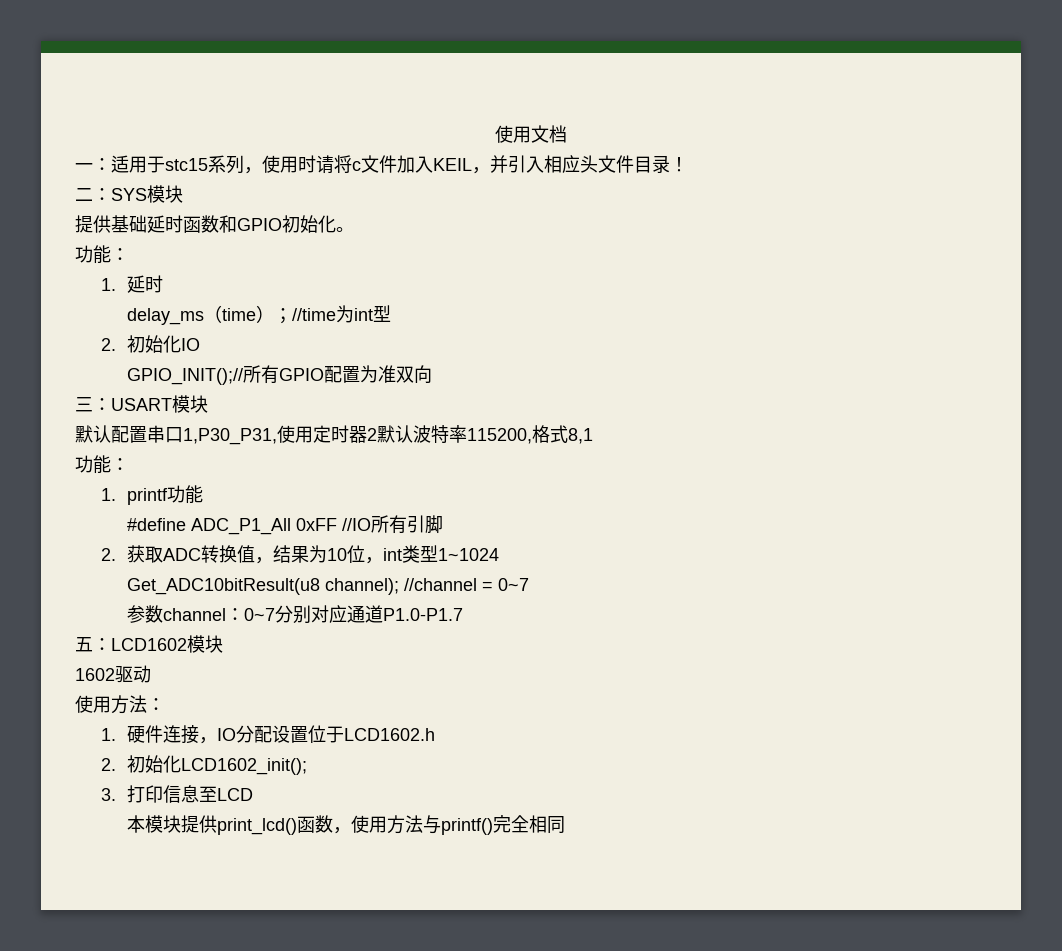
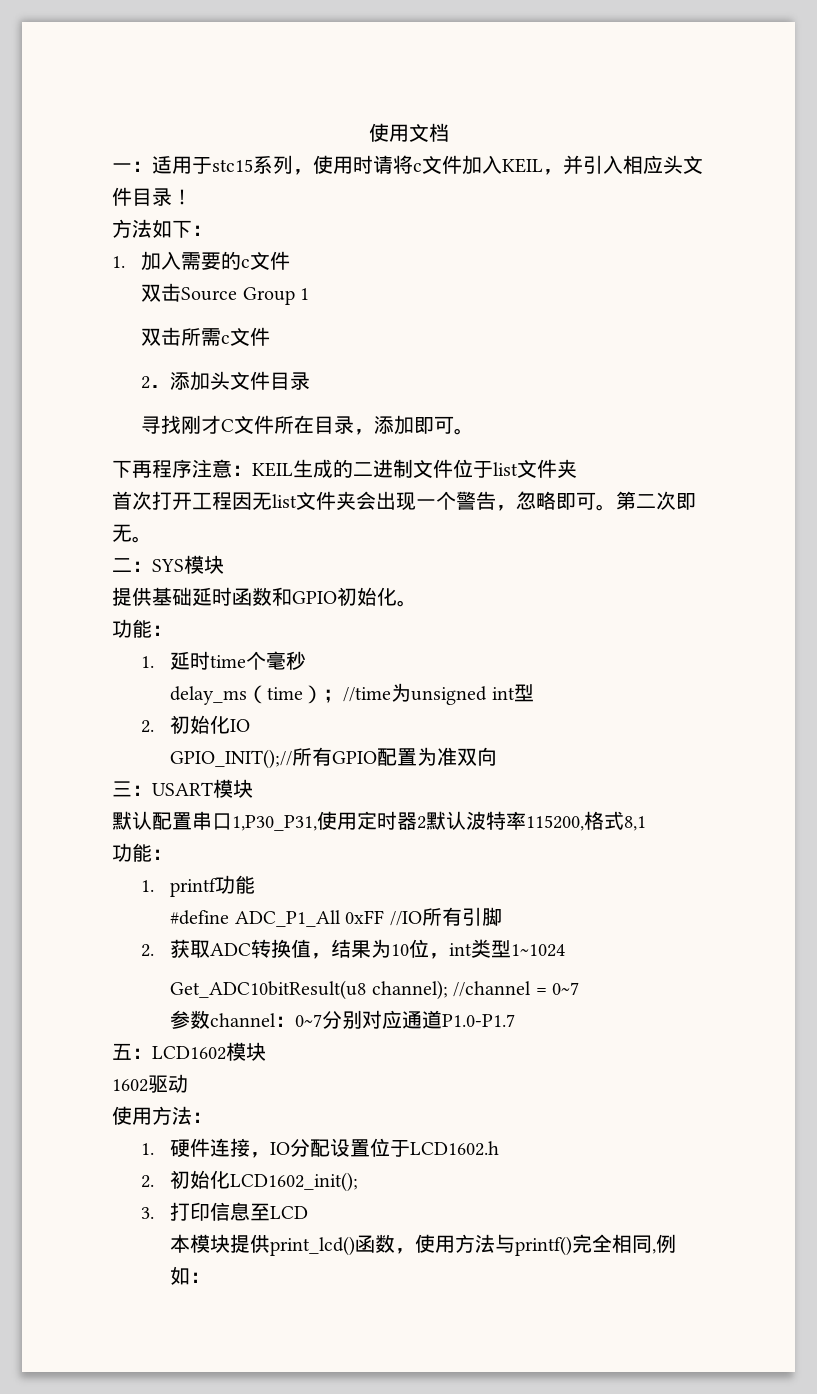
(688, 164) none -> [112,219,212,238] [112,251,291,271] [141,283,309,305] [141,327,271,346] [141,371,311,391] [141,415,475,435] [112,459,577,479] [112,491,696,511] [112,524,152,543] // 方法如下： // 1.加入需要的c文件 // 双击Source Group 1 // 双击所需c文件 // 2．添加头文件目录 // 寻找刚才C文件所在目录，添加即可。 // 下再程序注意：KEIL生成的二进制文件位于list文件夹 // 首次打开工程因无list文件夹会出现一个警告，忽略即可。第二次即无。
(164, 284) none -> [210,651,307,670] time个毫秒
(355, 314) none -> [411,686,488,705] unsigned
(566, 825) none -> [652,1234,677,1254] [170,1266,211,1285] ,例如：

